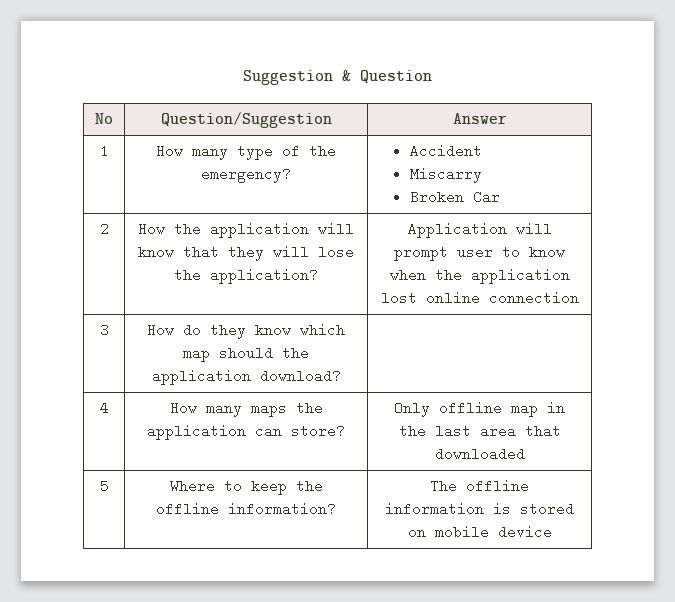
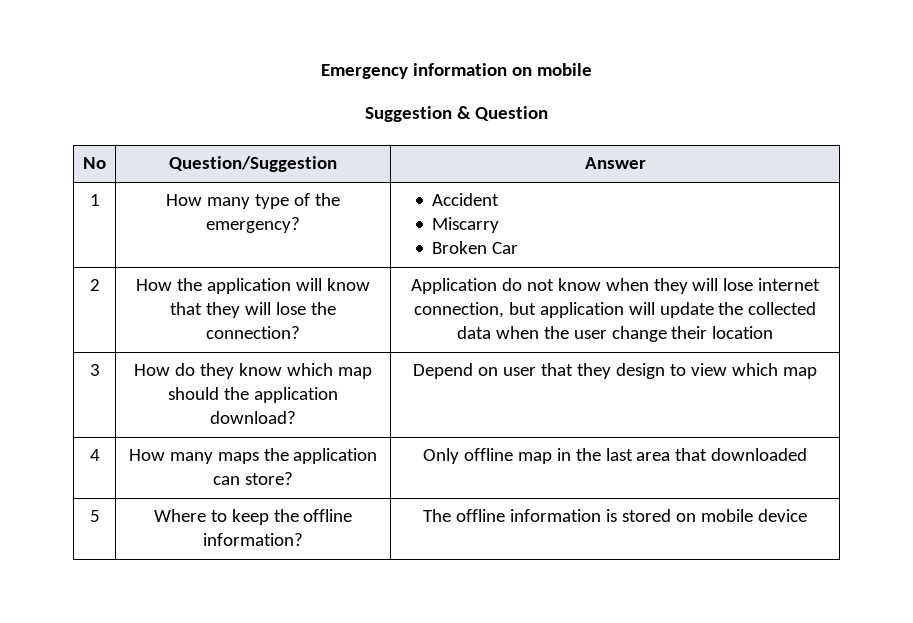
(243, 77) none -> [321,63,592,79] Emergency information on mobile //
[210,268,318,284] application? -> [206,326,300,339] connection?
[515,223,552,234] [394,245,565,261] [389,268,570,284] [380,291,579,305] will prompt user to know when the application lost online connection -> [501,278,821,294] [413,302,817,318] [456,326,774,342] do not know when they will lose internet connection, but application will update the collected data when the user change their location
(341, 376) none -> [413,363,817,379] Depend on user that they design to view which map

